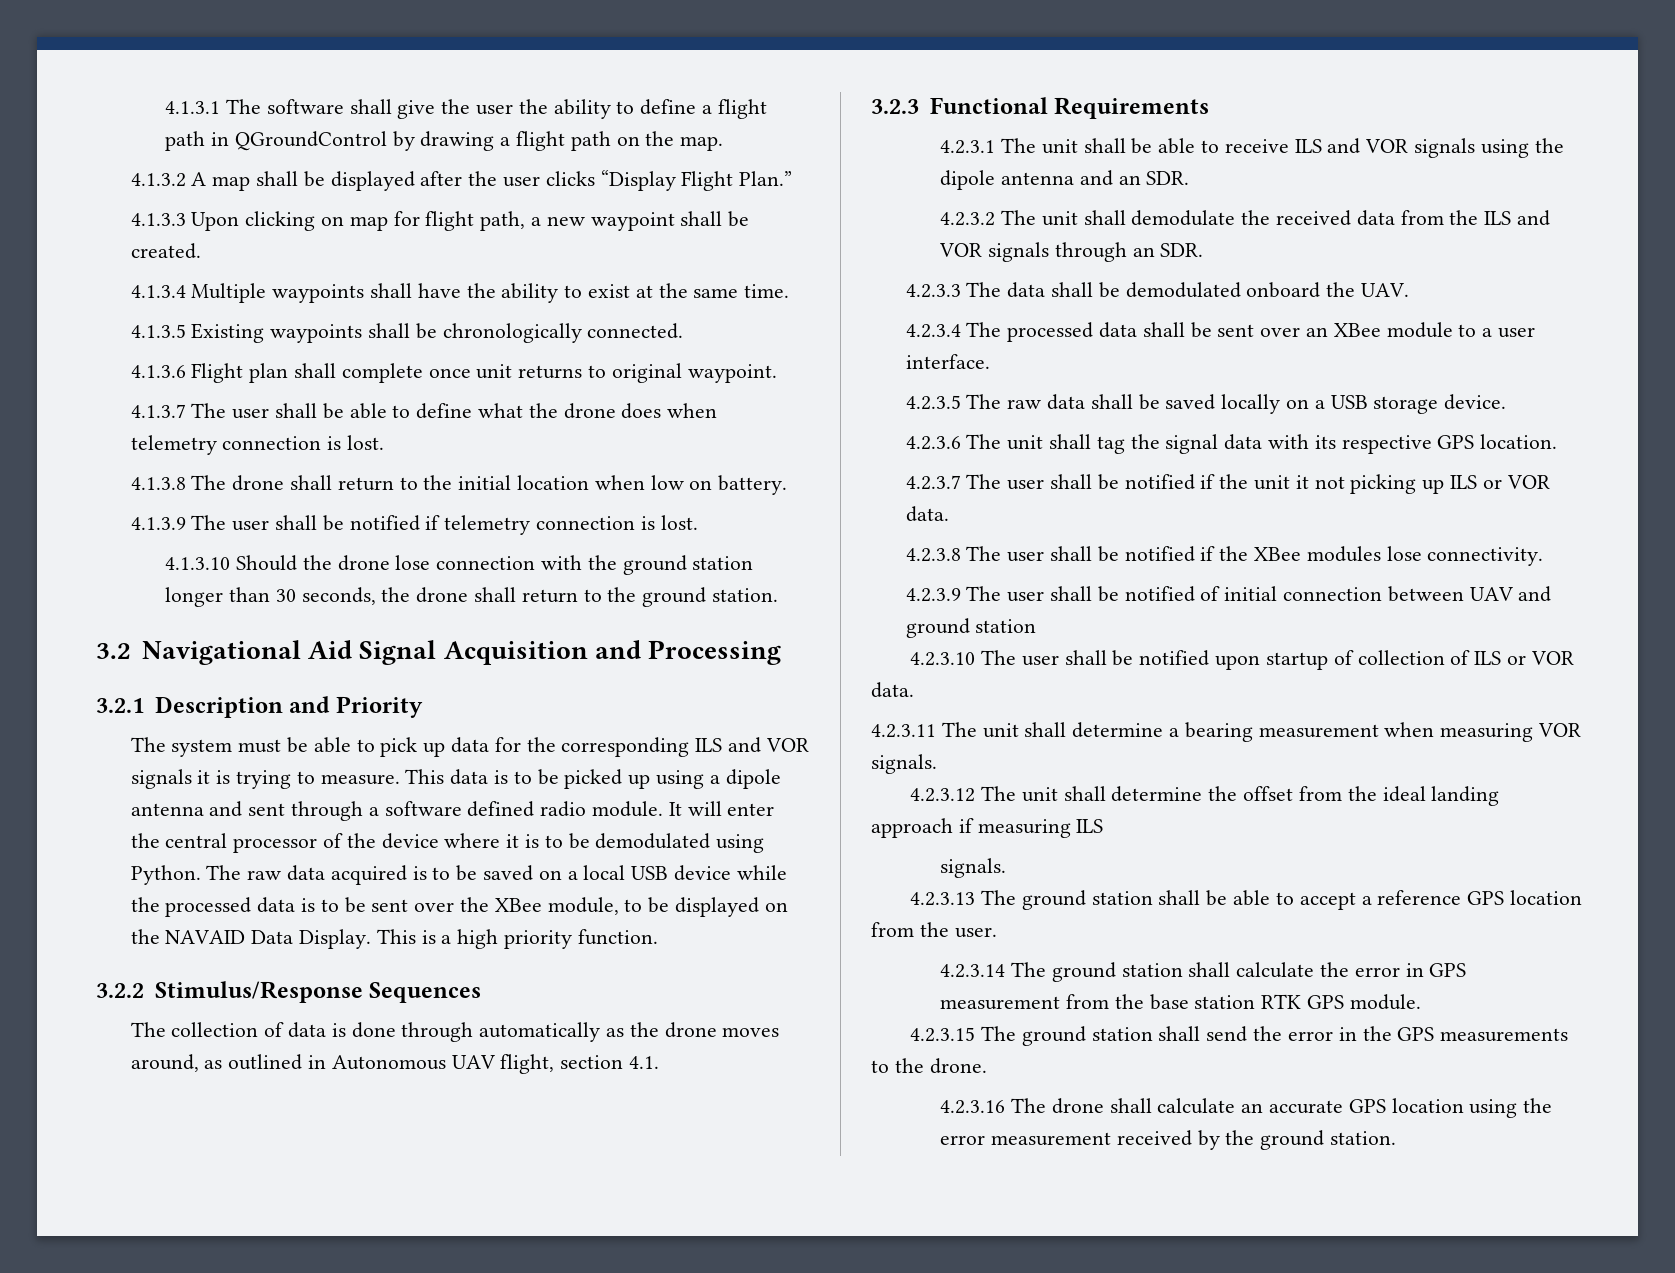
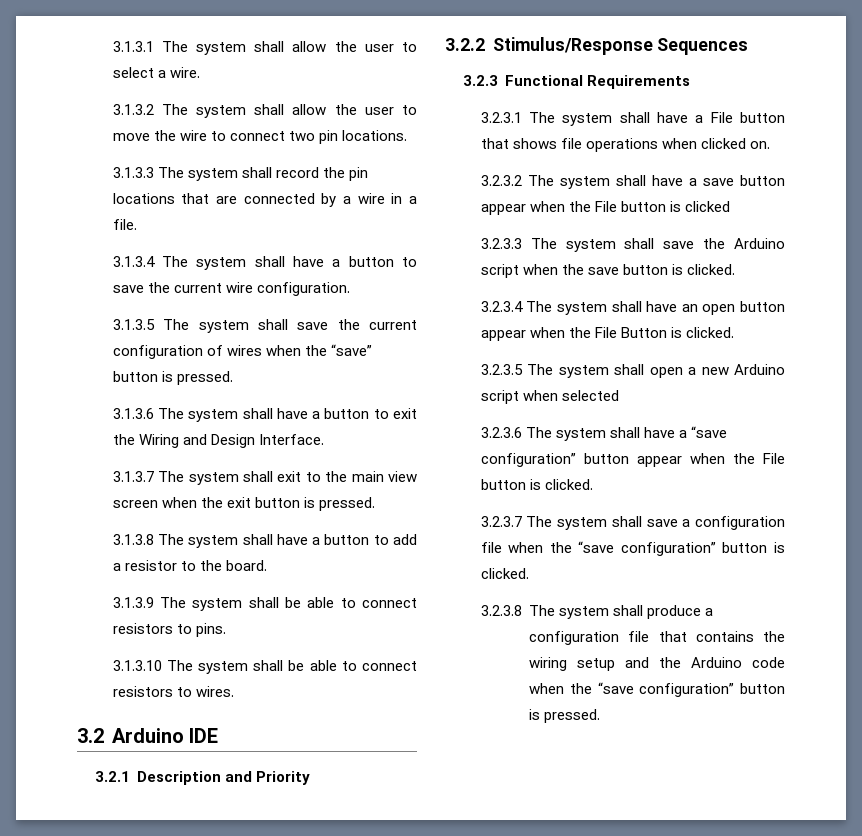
[165,99,767,119] [165,131,724,151] [130,170,793,191] [130,211,750,231] [130,243,201,259] [130,283,790,303] [130,323,684,343] [130,363,777,383] [130,403,718,419] [130,435,385,455] [130,475,788,495] [130,515,698,535] [165,555,754,575] [165,587,779,607] [96,640,782,665] [96,696,423,718] [130,737,809,757] [130,769,781,789] [130,801,775,821] [130,833,765,853] [130,865,787,885] [130,897,788,917] [130,929,658,949] [96,981,482,1003] [130,1022,780,1042] [130,1054,660,1074] [871,97,1210,119] [940,138,1564,158] [940,170,1190,190] [940,210,1551,226] [939,242,1204,262] [905,282,1410,298] [905,322,1536,342] [905,354,990,369] [905,394,1507,414] [905,434,1558,454] [905,474,1550,494] [905,506,949,522] [905,546,1544,566] [905,586,1552,602] [905,618,1037,638] [910,650,1574,670] [871,682,914,698] [871,722,1582,742] [871,754,937,774] [910,786,1500,806] [871,818,1104,838] [940,858,1007,878] [910,890,1582,910] [871,922,997,938] [940,962,1467,982] [940,994,1421,1010] [910,1026,1569,1046] [871,1058,987,1074] [940,1098,1553,1118] [940,1130,1397,1150] 4.1.3.1 The software shall give the user the ability to define a flight path in QGroundControl by drawing a flight path on the map. // 4.1.3.2 A map shall be displayed after the user clicks “Display Flight Plan.” // 4.1.3.3 Upon clicking on map for flight path, a new waypoint shall be created. // 4.1.3.4 Multiple waypoints shall have the ability to exist at the same time. // 4.1.3.5 Existing waypoints shall be chronologically connected. // 4.1.3.6 Flight plan shall complete once unit returns to original waypoint. // 4.1.3.7 The user shall be able to define what the drone does when telemetry connection is lost. // 4.1.3.8 The drone shall return to the initial location when low on battery. // 4.1.3.9 The user shall be notified if telemetry connection is lost. // 4.1.3.10 Should the drone lose connection with the ground station longer than 30 seconds, the drone shall return to the ground station. // 3.2 Navigational Aid Signal Acquisition and Processing // 3.2.1 Description and Priority // The system must be able to pick up data for the corresponding ILS and VOR signals it is trying to measure. This data is to be picked up using a dipole antenna and sent through a software defined radio module. It will enter the central processor of the device where it is to be demodulated using Python. The raw data acquired is to be saved on a local USB device while the processed data is to be sent over the XBee module, to be displayed on the NAVAID Data Display. This is a high priority function. // 3.2.2 Stimulus/Response Sequences // The collection of data is done through automatically as the drone moves around, as outlined in Autonomous UAV flight, section 4.1. // 3.2.3 Functional Requirements // 4.2.3.1 The unit shall be able to receive ILS and VOR signals using the dipole antenna and an SDR. // 4.2.3.2 The unit shall demodulate the received data from the ILS and VOR signals through an SDR. // 4.2.3.3 The data shall be demodulated onboard the UAV. // 4.2.3.4 The processed data shall be sent over an XBee module to a user interface. // 4.2.3.5 The raw data shall be saved locally on a USB storage device. // 4.2.3.6 The unit shall tag the signal data with its respective GPS location. // 4.2.3.7 The user shall be notified if the unit it not picking up ILS or VOR data. // 4.2.3.8 The user shall be notified if the XBee modules lose connectivity. // 4.2.3.9 The user shall be notified of initial connection between UAV and ground station // 4.2.3.10 The user shall be notified upon startup of collection of ILS or VOR data. // 4.2.3.11 The unit shall determine a bearing measurement when measuring VOR signals. // 4.2.3.12 The unit shall determine the offset from the ideal landing approach if measuring ILS // signals. // 4.2.3.13 The ground station shall be able to accept a reference GPS location from the user. // 4.2.3.14 The ground station shall calculate the error in GPS measurement from the base station RTK GPS module. // 4.2.3.15 The ground station shall send the error in the GPS measurements to the drone. // 4.2.3.16 The drone shall calculate an accurate GPS location using the error measurement received by the ground station. -> [112,41,418,55] [112,67,200,78] [112,104,418,118] [112,130,408,144] [112,167,369,181] [112,193,418,207] [112,219,137,230] [112,256,418,270] [112,282,350,296] [112,319,417,333] [112,344,372,359] [112,371,233,385] [112,408,418,422] [112,434,324,448] [112,471,418,485] [112,497,376,511] [112,534,418,548] [112,560,267,571] [112,597,417,611] [112,623,226,637] [112,660,417,674] [112,686,234,697] [77,728,218,743] [94,771,311,785] [445,37,749,55] [462,75,691,89] [480,112,786,126] [480,138,771,152] [480,175,785,189] [480,201,731,215] [480,238,785,252] [480,264,736,278] [480,301,785,315] [480,327,735,341] [480,364,785,378] [480,390,619,404] [480,426,728,441] [480,453,785,467] [480,479,593,490] [480,516,785,530] [480,541,785,556] [480,568,529,579] [480,605,714,619] [529,631,785,645] [529,657,785,671] [529,682,785,697] [529,709,601,723] 3.1.3.1 The system shall allow the user to select a wire. // 3.1.3.2 The system shall allow the user to move the wire to connect two pin locations. // 3.1.3.3 The system shall record the pin locations that are connected by a wire in a file. // 3.1.3.4 The system shall have a button to save the current wire configuration. // 3.1.3.5 The system shall save the current configuration of wires when the “save” button is pressed. // 3.1.3.6 The system shall have a button to exit the Wiring and Design Interface. // 3.1.3.7 The system shall exit to the main view screen when the exit button is pressed. // 3.1.3.8 The system shall have a button to add a resistor to the board. // 3.1.3.9 The system shall be able to connect resistors to pins. // 3.1.3.10 The system shall be able to connect resistors to wires. // 3.2 Arduino IDE // 3.2.1 Description and Priority // 3.2.2 Stimulus/Response Sequences // 3.2.3 Functional Requirements // 3.2.3.1 The system shall have a File button that shows file operations when clicked on. // 3.2.3.2 The system shall have a save button appear when the File button is clicked // 3.2.3.3 The system shall save the Arduino script when the save button is clicked. // 3.2.3.4 The system shall have an open button appear when the File Button is clicked. // 3.2.3.5 The system shall open a new Arduino script when selected // 3.2.3.6 The system shall have a “save configuration” button appear when the File button is clicked. // 3.2.3.7 The system shall save a configuration file when the “save configuration” button is clicked. // 3.2.3.8 The system shall produce a configuration file that contains the wiring setup and the Arduino code when the “save configuration” button is pressed.

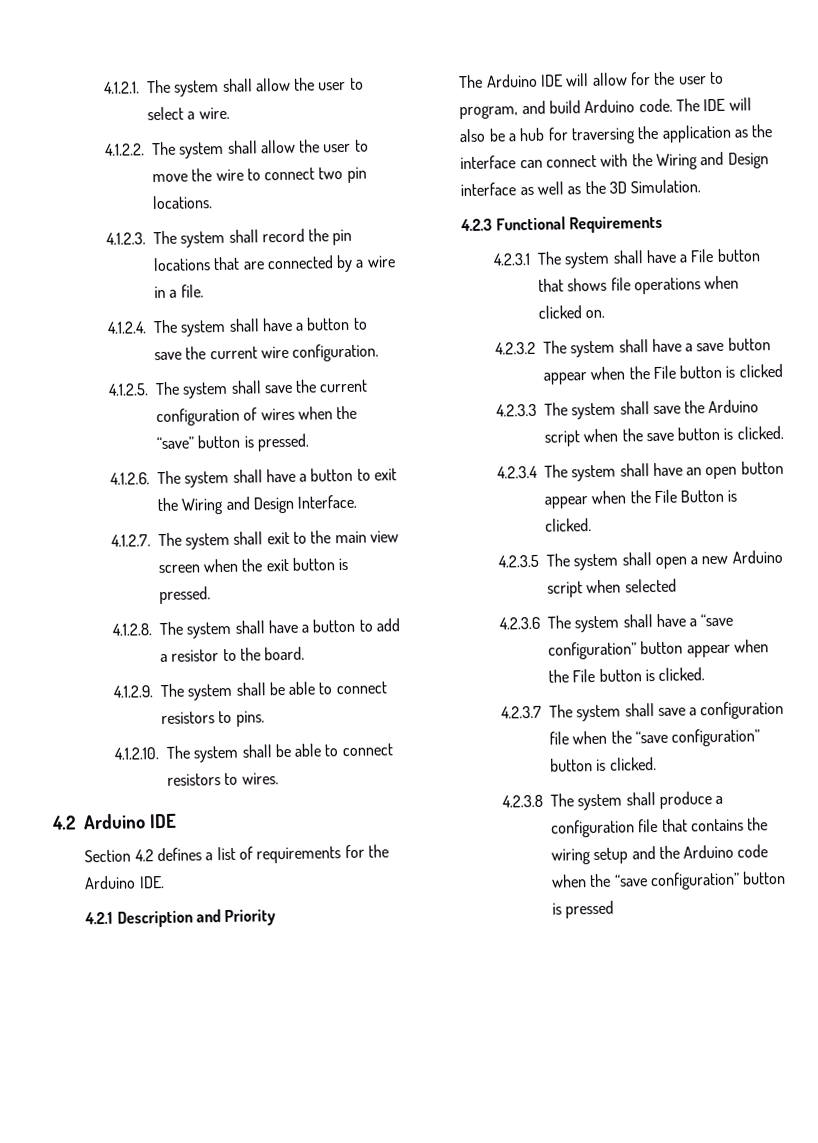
[112,41,154,52] 3.1.3.1 -> [103,81,140,94] 4.1.2.1.
[112,104,154,115] 3.1.3.2 -> [104,143,145,156] 4.1.2.2.
[112,167,154,178] 3.1.3.3 -> [105,232,146,245] 4.1.2.3.
[112,256,155,267] 3.1.3.4 -> [106,321,147,334] 4.1.2.4.
[112,319,155,330] 3.1.3.5 -> [107,383,149,396] 4.1.2.5.
[112,408,154,419] 3.1.3.6 -> [109,472,150,485] 4.1.2.6.
[112,471,154,482] 3.1.3.7 -> [110,534,151,547] 4.1.2.7.
[112,534,154,545] 3.1.3.8 -> [111,623,152,636] 4.1.2.8.
[112,597,154,608] 3.1.3.9 -> [112,685,154,698] 4.1.2.9.
[112,660,162,671] 3.1.3.10 -> [113,747,160,760] 4.1.2.10.
[77,728,104,743] 3.2 -> [51,815,76,830] 4.2
[94,771,311,785] [445,37,749,55] [462,75,498,86] 3.2.1 Description and Priority // 3.2.2 Stimulus/Response Sequences // 3.2.3 -> [84,844,389,864] [84,875,165,890] [84,909,277,928] [458,71,724,89] [459,97,752,120] [459,124,773,145] [460,151,769,170] [460,179,702,197] [460,218,493,232] Section 4.2 defines a list of requirements for the Arduino IDE. // 4.2.1 Description and Priority // The Arduino IDE will allow for the user to program, and build Arduino code. The IDE will also be a hub for traversing the application as the interface can connect with the Wiring and Design interface as well as the 3D Simulation. // 4.2.3
[480,112,522,123] 3.2.3.1 -> [492,252,531,266] 4.2.3.1
[480,175,522,186] 3.2.3.2 -> [494,341,536,355] 4.2.3.2
[480,238,522,249] 3.2.3.3 -> [495,403,537,417] 4.2.3.3
[480,301,523,312] 3.2.3.4 -> [496,465,538,479] 4.2.3.4
[480,364,523,375] 3.2.3.5 -> [497,554,539,568] 4.2.3.5
[480,427,522,438] 3.2.3.6 -> [498,616,540,630] 4.2.3.6
[480,516,522,527] 3.2.3.7 -> [500,705,542,719] 4.2.3.7
[480,605,522,616] 3.2.3.8 -> [501,794,543,808] 4.2.3.8
[544,709,601,723] pressed. -> [565,900,615,919] pressed

